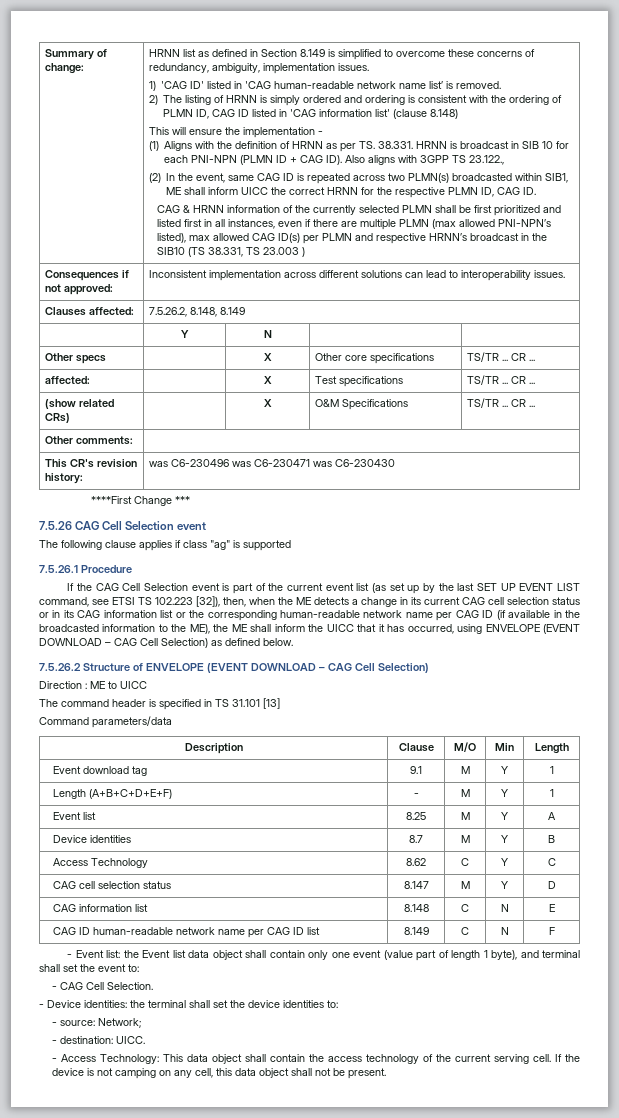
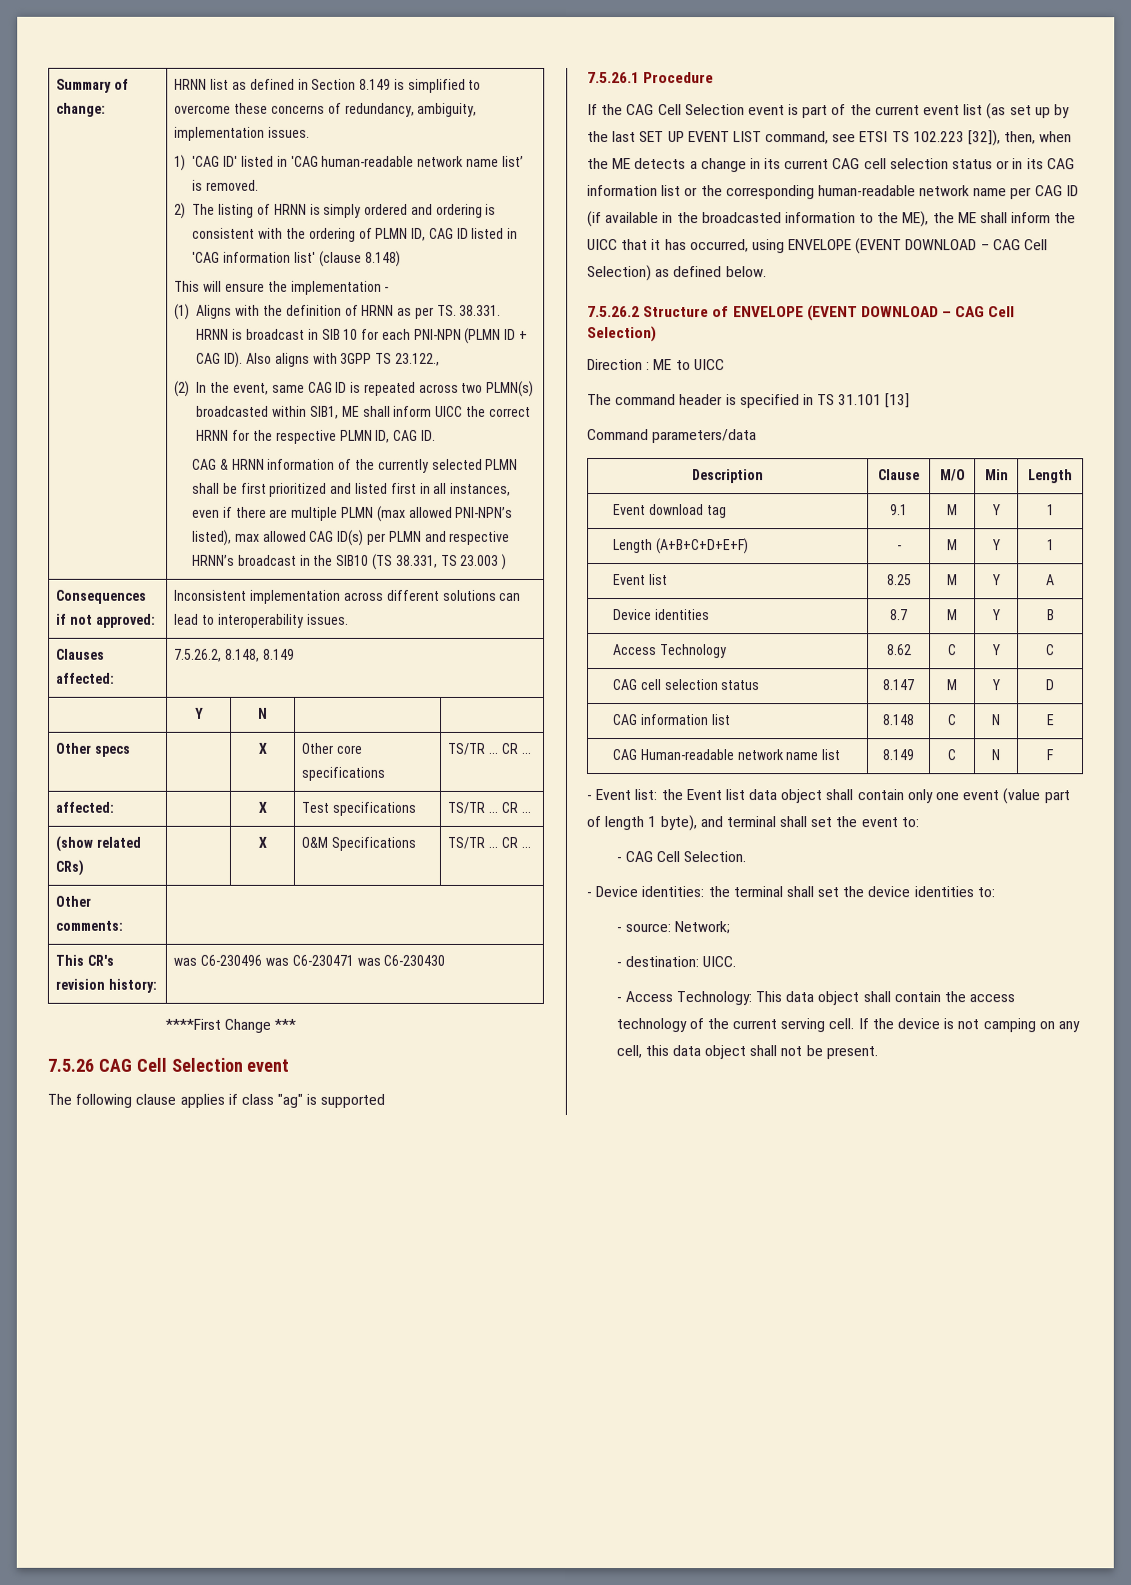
[78,927,304,938] ID human-readable network name per CAG ID -> [640,749,820,761] Human-readable network name

